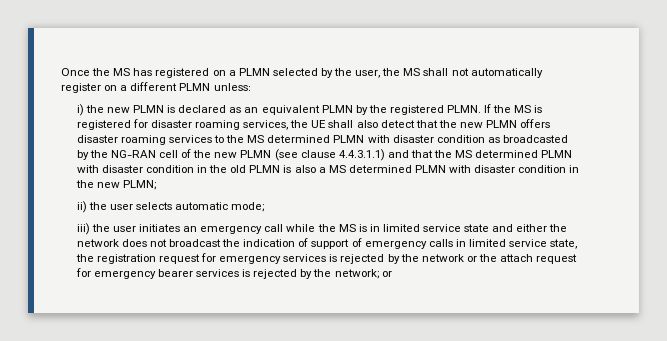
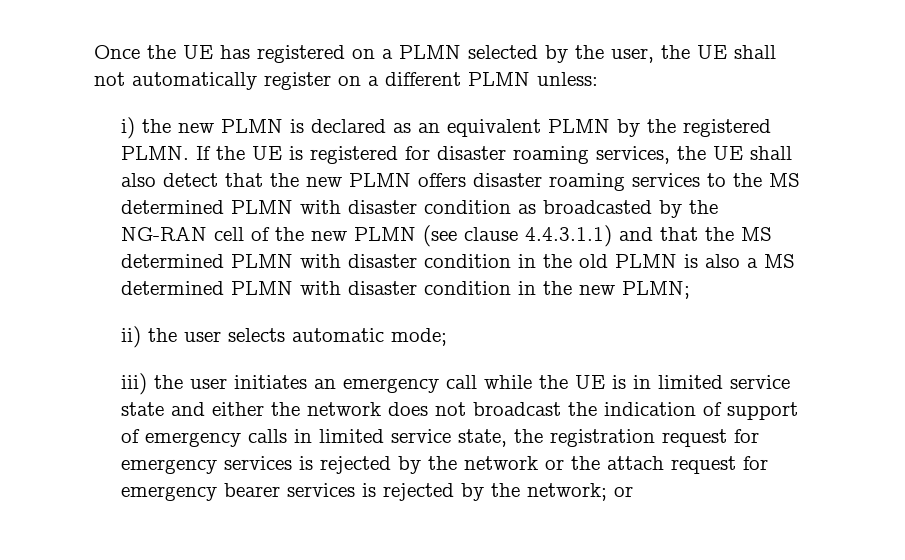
[113,68,131,76] MS -> [183,45,213,59] UE
[403,68,421,76] MS -> [697,45,727,59] UE
[514,105,532,113] MS -> [251,146,282,160] UE
[338,224,356,232] MS -> [574,375,605,389] UE

